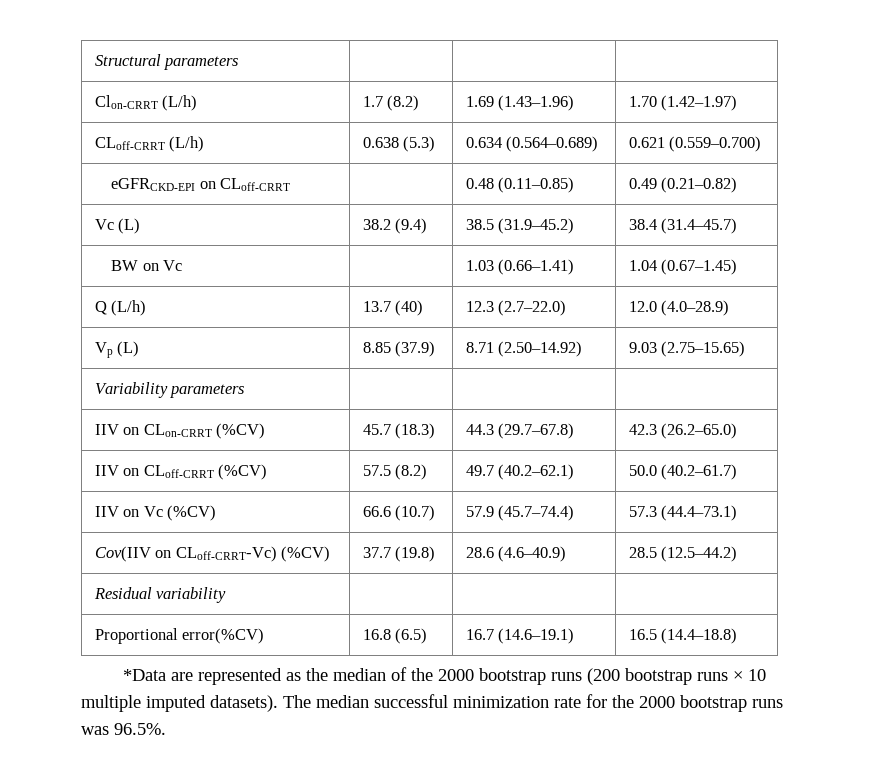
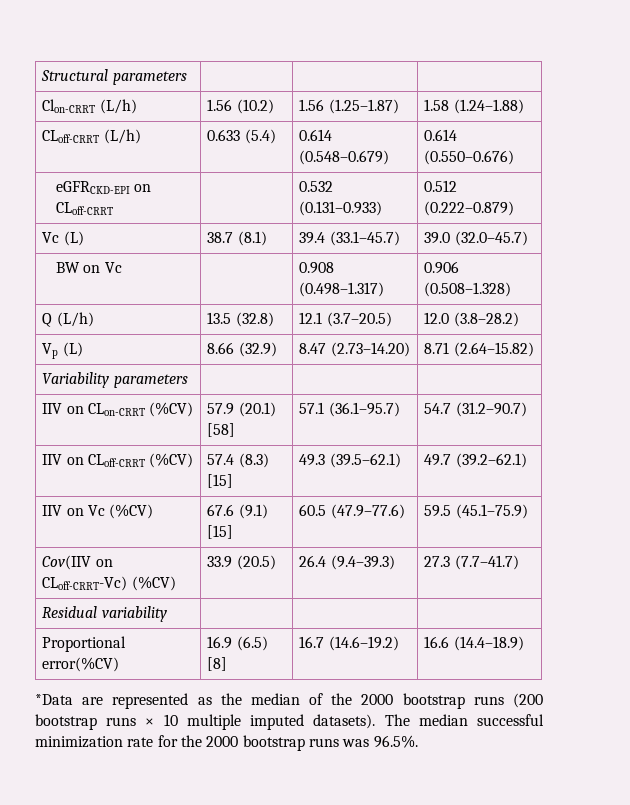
[363,95,420,111] [466,95,575,111] [629,95,738,111] [95,136,205,152] [363,136,436,152] [466,136,599,152] [629,136,762,152] [111,178,291,191] [466,177,575,193] [629,177,738,193] [95,218,141,234] [363,218,428,234] [466,218,575,234] [629,218,738,234] [111,260,183,271] [466,259,575,275] [629,259,738,275] [95,300,147,316] [363,300,424,316] [466,300,567,316] 1.7 (8.2) | 1.69 (1.43–1.96) | 1.70 (1.42–1.97) // CLoff-CRRT (L/h) | 0.638 (5.3) | 0.634 (0.564–0.689) | 0.621 (0.559–0.700) // eGFRCKD-EPI on CLoff-CRRT | | 0.48 (0.11–0.85) | 0.49 (0.21–0.82) // Vc (L) | 38.2 (9.4) | 38.5 (31.9–45.2) | 38.4 (31.4–45.7) // BW on Vc | | 1.03 (0.66–1.41) | 1.04 (0.67–1.45) // Q (L/h) | 13.7 (40) | 12.3 (2.7–22.0) -> [207,99,274,114] [299,99,399,114] [424,99,524,114] [42,129,141,144] [207,129,276,144] [299,129,333,141] [299,150,390,165] [424,129,458,141] [424,150,515,165] [56,181,152,194] [56,202,114,215] [299,181,334,192] [299,201,383,216] [424,180,458,192] [424,201,515,216] [42,231,84,246] [207,231,267,246] [299,231,400,246] [424,231,528,246] [56,262,122,273] [299,262,335,274] [299,282,385,297] [424,261,460,274] [424,282,512,297] [42,312,94,327] [207,312,274,327] [299,312,392,327] 1.56 (10.2) | 1.56 (1.25–1.87) | 1.58 (1.24–1.88) // CLoff-CRRT (L/h) | 0.633 (5.4) | 0.614 (0.548–0.679) | 0.614 (0.550–0.676) // eGFRCKD-EPI on CLoff-CRRT | | 0.532 (0.131–0.933) | 0.512 (0.222–0.879) // Vc (L) | 38.7 (8.1) | 39.4 (33.1–45.7) | 39.0 (32.0–45.7) // BW on Vc | | 0.908 (0.498–1.317) | 0.906 (0.508–1.328) // Q (L/h) | 13.5 (32.8) | 12.1 (3.7–20.5)
[661,300,730,316] (4.0–28.9) -> [453,312,519,327] (3.8–28.2)
[363,341,436,357] [466,341,583,357] [629,341,746,357] 8.85 (37.9) | 8.71 (2.50–14.92) | 9.03 (2.75–15.65) -> [207,342,277,357] [299,342,410,357] [424,342,534,357] 8.66 (32.9) | 8.47 (2.73–14.20) | 8.71 (2.64–15.82)
[363,423,436,439] [466,423,575,439] [629,423,738,439] [95,464,268,480] [363,464,428,480] [466,464,575,480] [629,464,738,480] [95,505,217,521] [363,505,436,521] [466,505,575,521] [629,505,738,521] [95,546,331,562] [363,546,436,562] [466,546,567,562] [629,546,738,562] 45.7 (18.3) | 44.3 (29.7–67.8) | 42.3 (26.2–65.0) // IIV on CLoff-CRRT (%CV) | 57.5 (8.2) | 49.7 (40.2–62.1) | 50.0 (40.2–61.7) // IIV on Vc (%CV) | 66.6 (10.7) | 57.9 (45.7–74.4) | 57.3 (44.4–73.1) // Cov(IIV on CLoff-CRRT-Vc) (%CV) | 37.7 (19.8) | 28.6 (4.6–40.9) | 28.5 (12.5–44.2) -> [207,402,276,417] [207,423,236,437] [299,402,400,417] [424,402,527,417] [42,453,194,468] [207,453,269,468] [207,474,234,488] [299,453,401,468] [424,453,527,468] [42,504,154,519] [207,504,268,519] [207,525,234,539] [299,504,405,519] [424,504,528,519] [42,555,113,570] [42,576,176,591] [207,555,276,570] [299,555,395,570] [424,555,519,570] 57.9 (20.1) [58] | 57.1 (36.1–95.7) | 54.7 (31.2–90.7) // IIV on CLoff-CRRT (%CV) | 57.4 (8.3) [15] | 49.3 (39.5–62.1) | 49.7 (39.2–62.1) // IIV on Vc (%CV) | 67.6 (9.1) [15] | 60.5 (47.9–77.6) | 59.5 (45.1–75.9) // Cov(IIV on CLoff-CRRT-Vc) (%CV) | 33.9 (20.5) | 26.4 (9.4–39.3) | 27.3 (7.7–41.7)
[363,629,392,640] 16.8 -> [207,636,233,649] 16.9
(428, 636) none -> [207,657,228,671] [8]
[498,628,575,644] [629,628,738,644] (14.6–19.1) | 16.5 (14.4–18.8) -> [328,636,399,651] [424,636,524,651] (14.6–19.2) | 16.6 (14.4–18.9)

